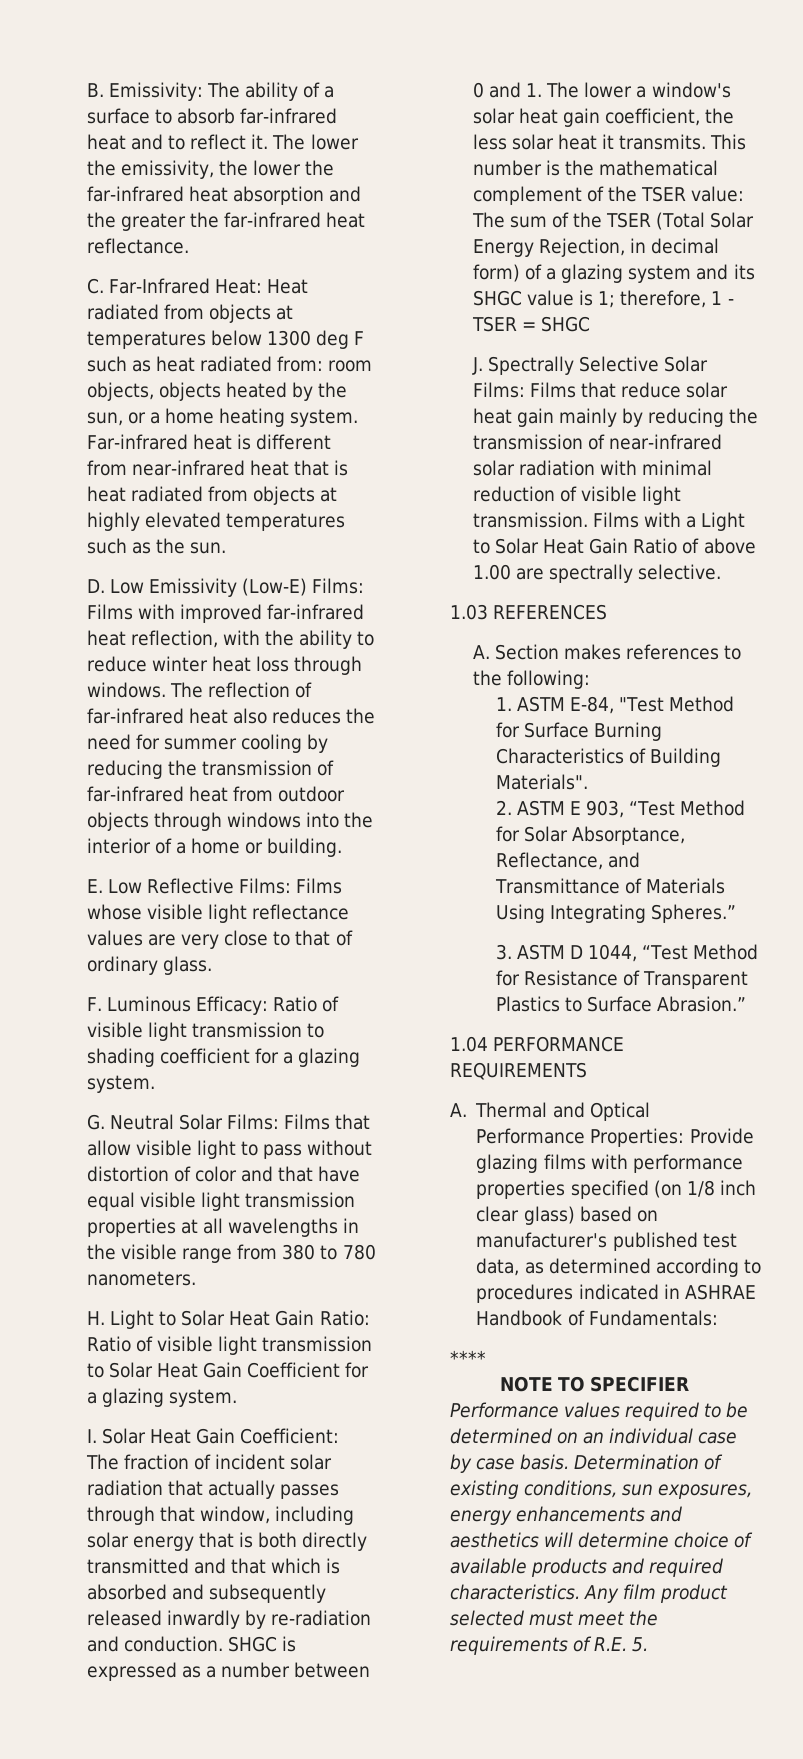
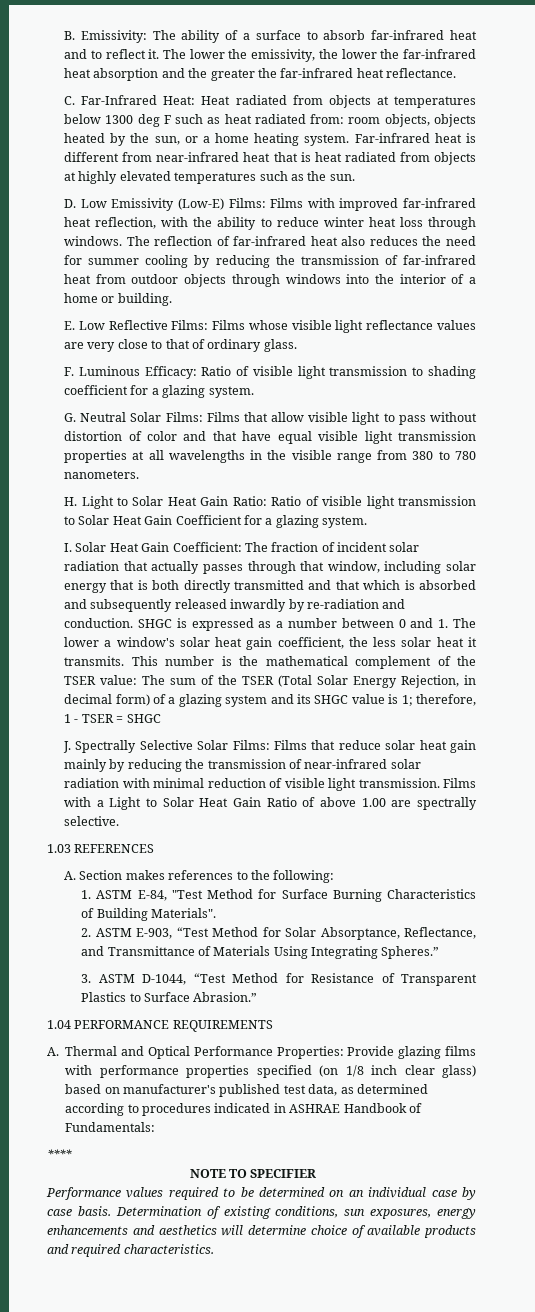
[569,800,625,818] E 903, -> [136,928,173,939] E-903,
[569,944,638,962] D 1044, -> [142,974,187,985] D-1044,
[584,1584,729,1603] [449,1610,659,1626] [449,1636,649,1655] Any film product selected must meet the requirements of R.E. 5. -> (214, 1249) none

